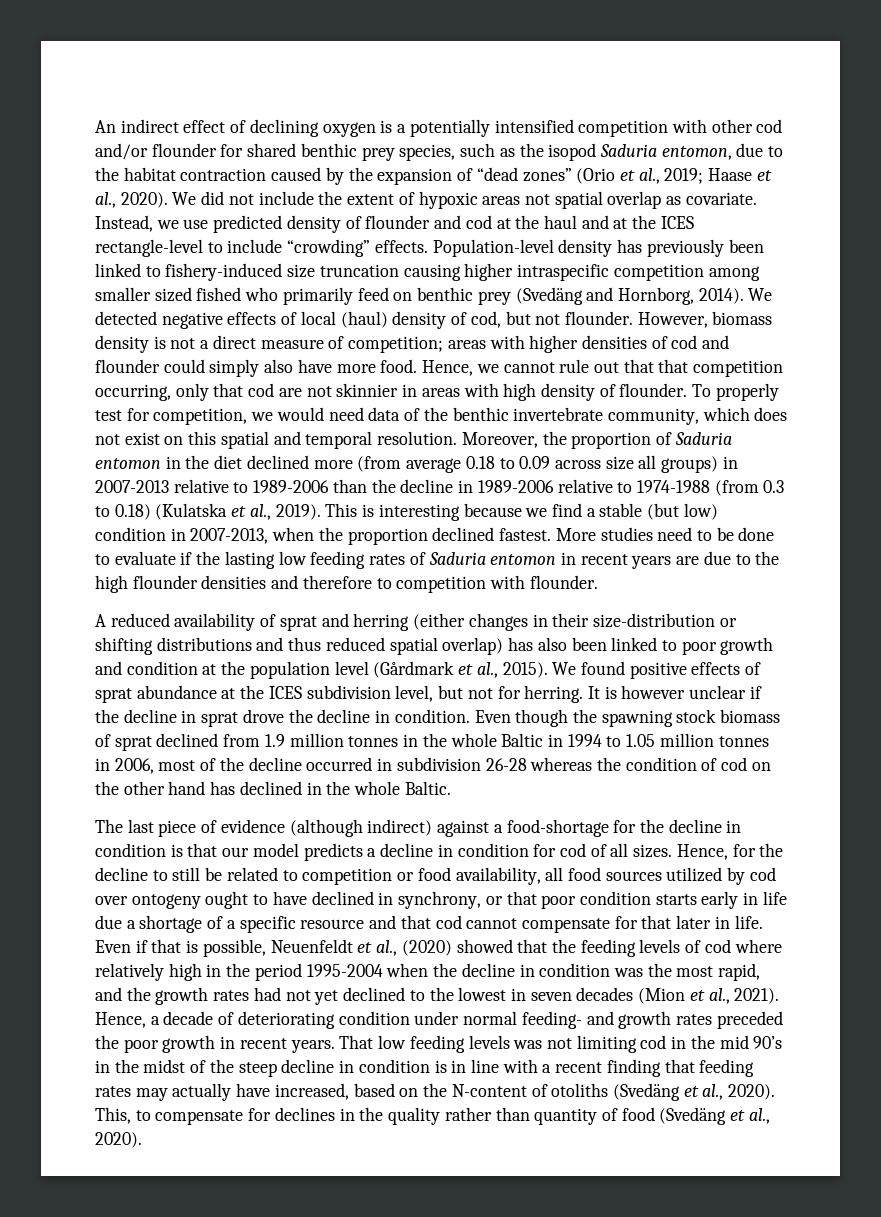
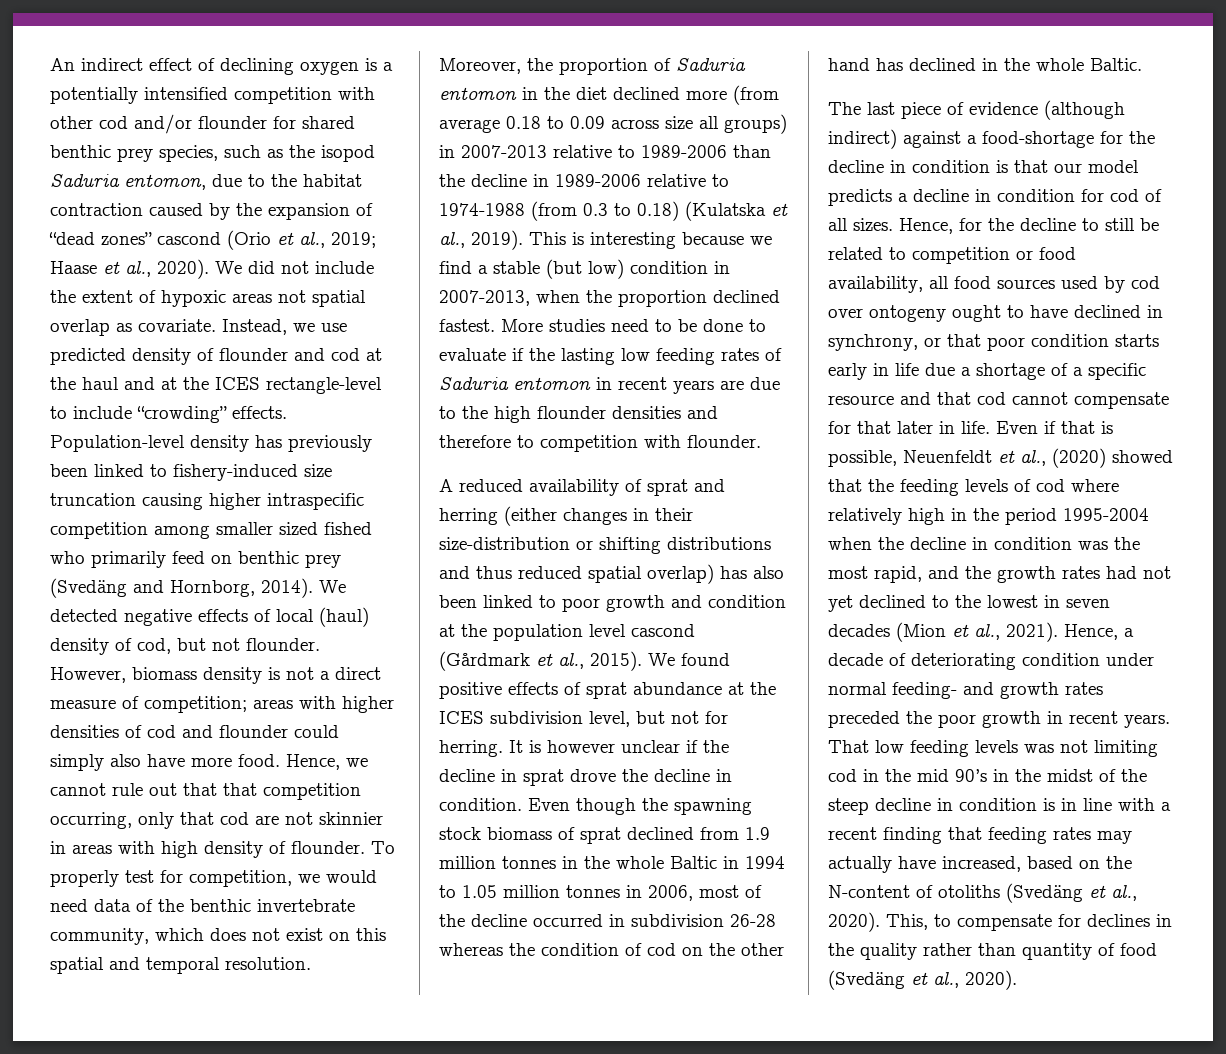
(572, 175) none -> [157,232,221,245] cascond
(369, 668) none -> [631,624,695,637] cascond
[666,867,723,882] utilized -> [1061,276,1098,289] used

